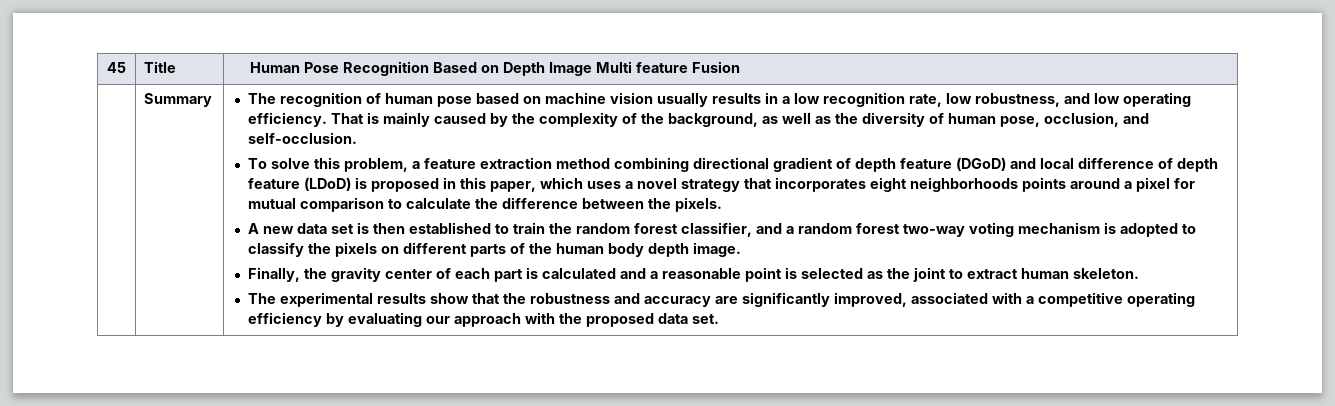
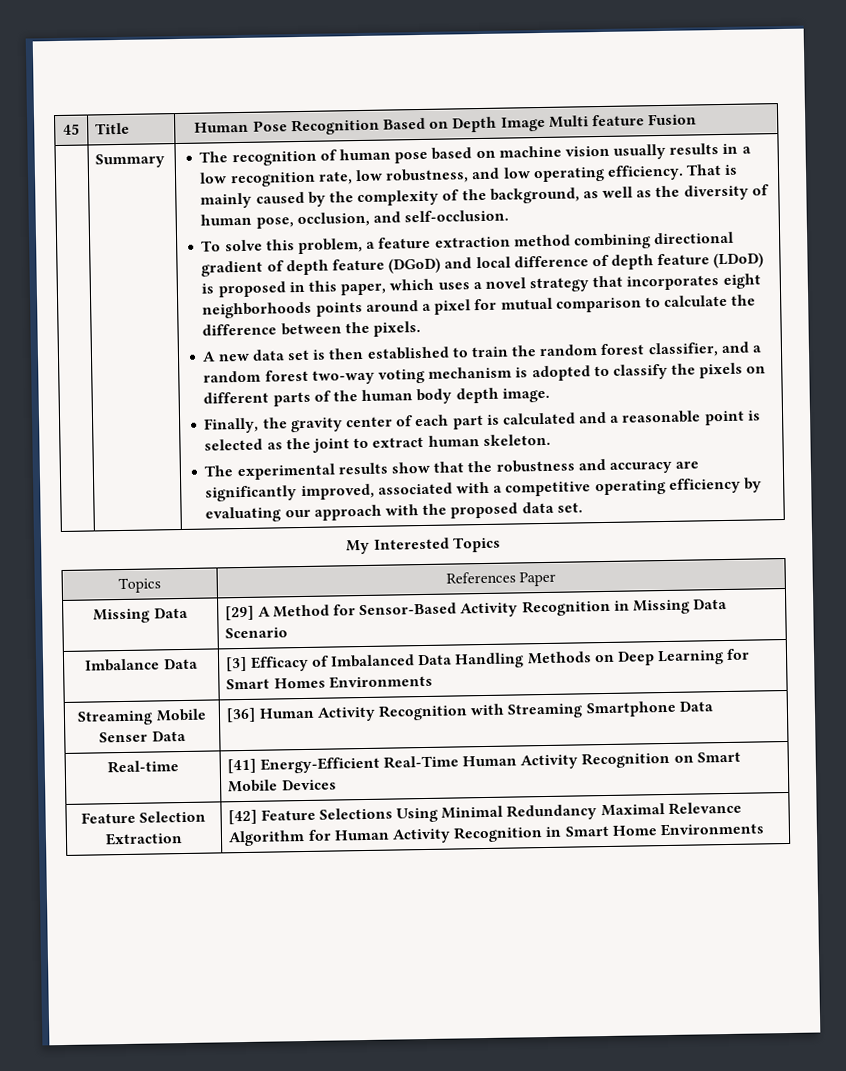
(720, 319) none -> [346,536,501,555] [118,577,161,594] [445,571,557,587] [93,607,188,624] [225,598,728,621] [225,627,289,639] [85,658,198,672] [225,648,751,672] [226,674,433,690] [77,708,207,726] [99,730,186,743] [226,700,713,723] [106,760,179,774] [227,751,741,774] [228,779,337,793] [80,810,207,824] [105,832,183,846] [228,801,742,825] [228,822,765,847] // My Interested Topics // Topics | References Paper // Missing Data | [29] A Method for Sensor-Based Activity Recognition in Missing Data Scenario // Imbalance Data | [3] Efficacy of Imbalanced Data Handling Methods on Deep Learning for Smart Homes Environments // Streaming Mobile Senser Data | [36] Human Activity Recognition with Streaming Smartphone Data // Real-time | [41] Energy-Efficient Real-Time Human Activity Recognition on Smart Mobile Devices // Feature Selection Extraction | [42] Feature Selections Using Minimal Redundancy Maximal Relevance Algorithm for Human Activity Recognition in Smart Home Environments

